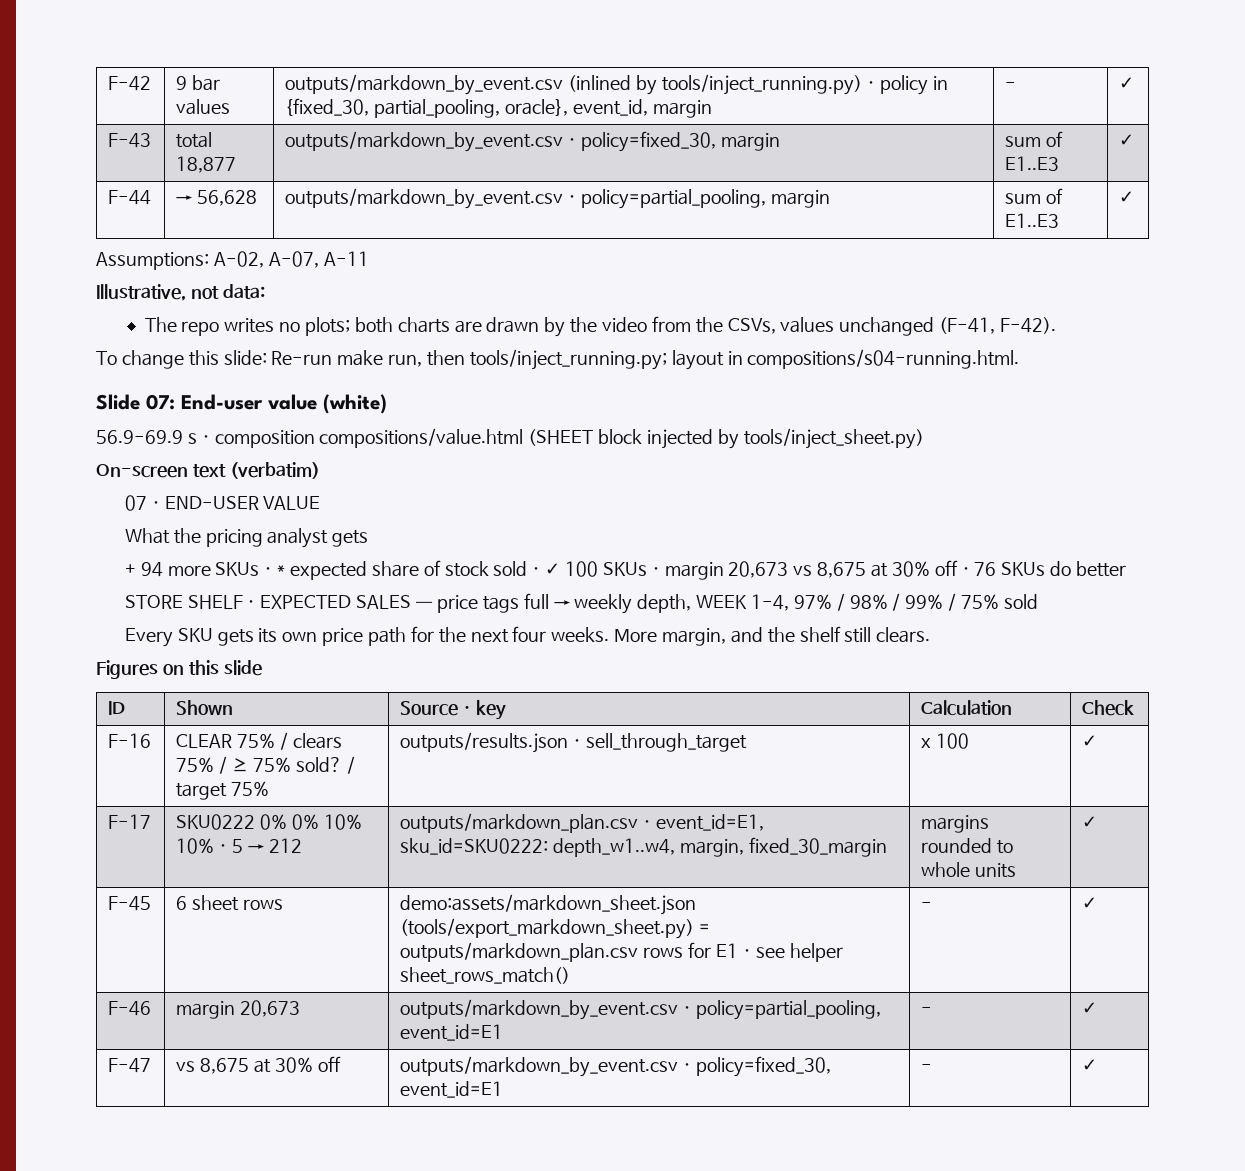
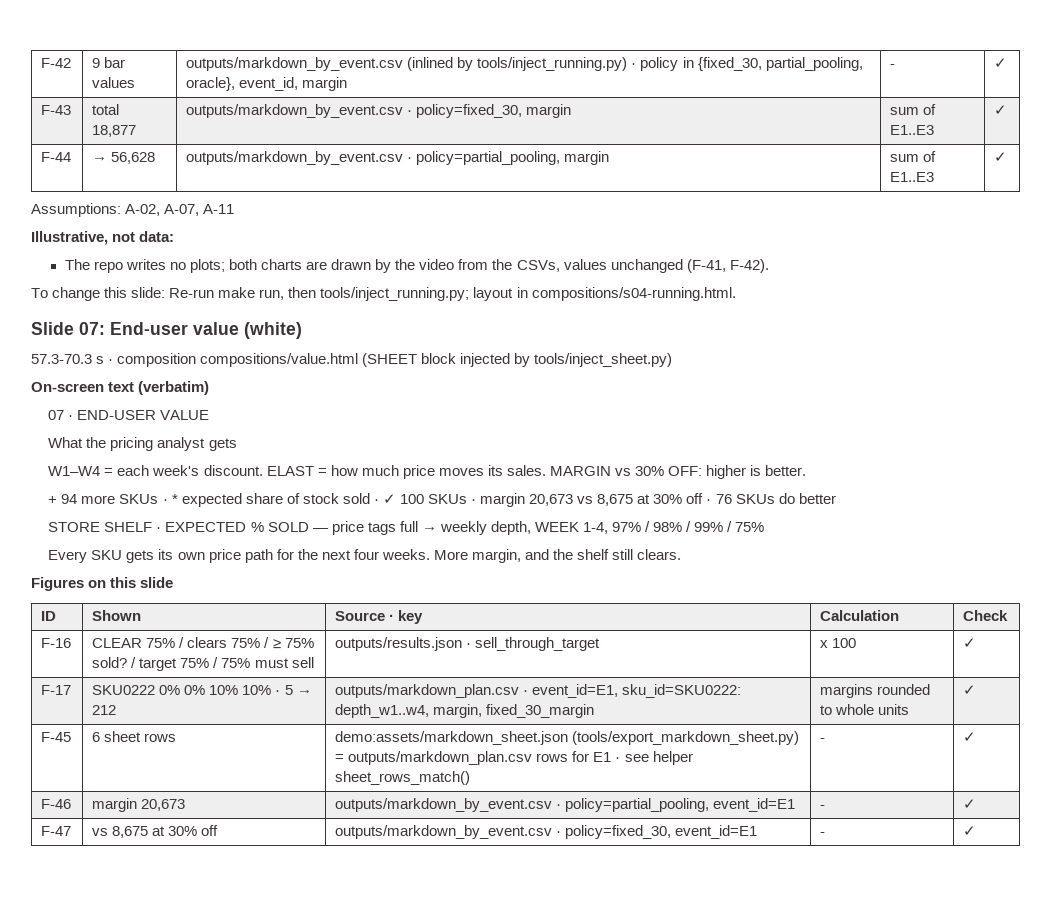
[96,430,183,444] 56.9-69.9 -> [31,354,92,364] 57.3-70.3
(369, 538) none -> [48,465,807,479] // W1–W4 = each week's discount. ELAST = how much price moves its sales. MARGIN vs 30% OFF: higher is better.
[356,595,412,609] SALES -> [250,522,309,532] % SOLD
[1003,594,1038,609] sold -> (765, 527) none
(270, 788) none -> [213,657,314,668] / 75% must sell

